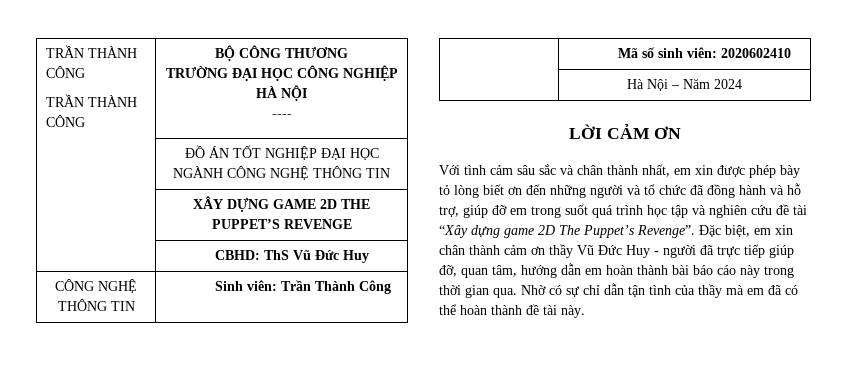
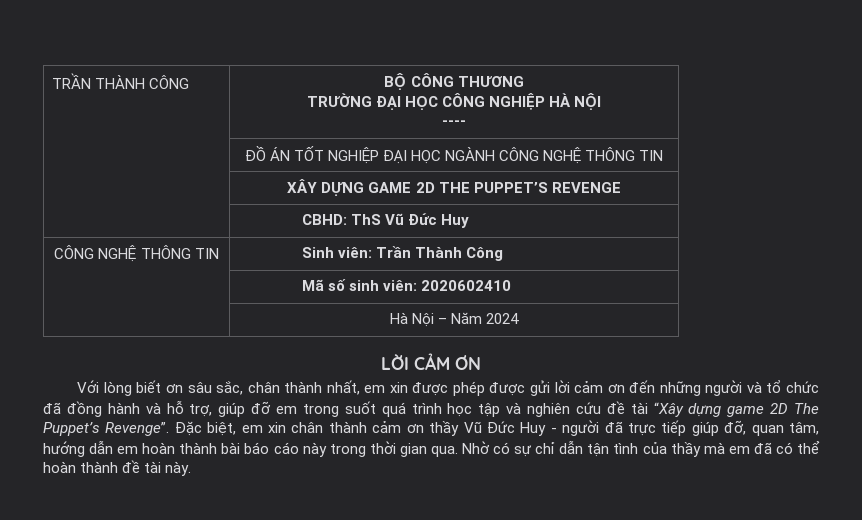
[46,45,138,58] [46,66,86,78] [46,94,138,107] [46,115,86,127] TRẦN THÀNH CÔNG // TRẦN THÀNH CÔNG -> [51,73,189,89] TRẦN THÀNH CÔNG
[464,164,574,175] tình cảm sâu sắc và -> [103,380,244,396] lòng biết ơn sâu sắc,
[780,165,800,178] [439,184,504,198] bày tỏ lòng biết -> [489,380,604,396] được gửi lời cảm

